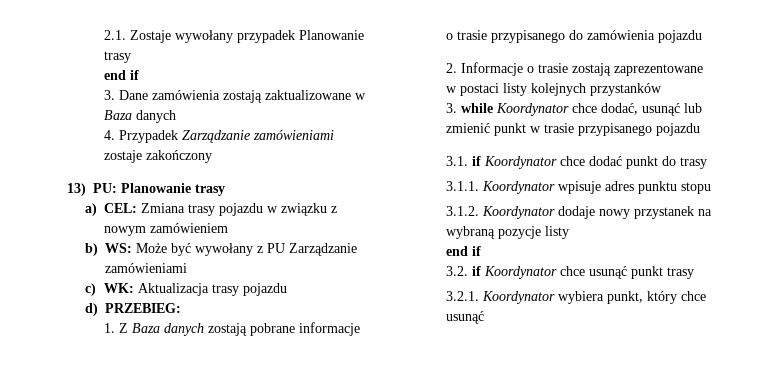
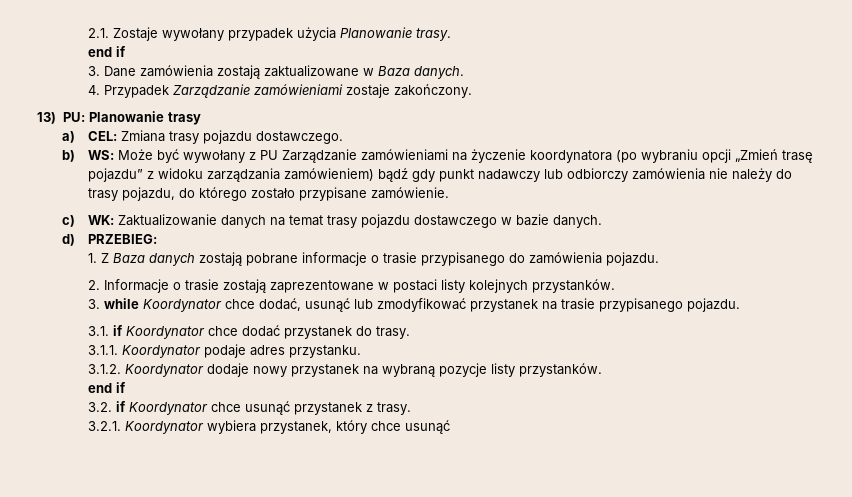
[298,30,364,40] [103,51,131,63] Planowanie trasy -> [296,27,451,41] użycia Planowanie trasy.
[135,110,176,123] danych -> [413,66,464,79] danych.
[145,150,212,163] zakończony -> [393,84,472,98] zakończony.
[267,203,338,216] [104,223,229,236] w związku z nowym zamówieniem -> [255,131,343,144] dostawczego.
[85,283,287,296] // c) WK: Aktualizacja trasy pojazdu -> [451,149,813,163] [87,168,792,182] [87,187,449,201] [62,214,602,228] na życzenie koordynatora (po wybraniu opcji „Zmień trasę pojazdu” z widoku zarządzania zamówieniem) bądź gdy punkt nadawczy lub odbiorczy zamówienia nie należy do trasy pojazdu, do którego zostało przypisane zamówienie. // c) WK: Zaktualizowanie danych na temat trasy pojazdu dostawczego w bazie danych.
[657,30,702,43] pojazdu -> [605,252,659,266] pojazdu.
[589,83,662,96] przystanków -> [531,279,615,293] przystanków.
[445,123,700,136] zmienić punkt w trasie przypisanego pojazdu -> [376,298,740,312] zmodyfikować przystanek na trasie przypisanego pojazdu.
[625,156,707,169] punkt do trasy -> [283,326,410,339] przystanek do trasy.
[557,181,711,194] wpisuje adres punktu stopu -> [203,344,361,358] podaje adres przystanku.
(569, 232) none -> [518,363,602,377] przystanków.
[630,266,694,279] punkt trasy -> [293,402,411,415] przystanek z trasy.
[606,291,643,304] punkt, -> [259,421,332,434] przystanek,

